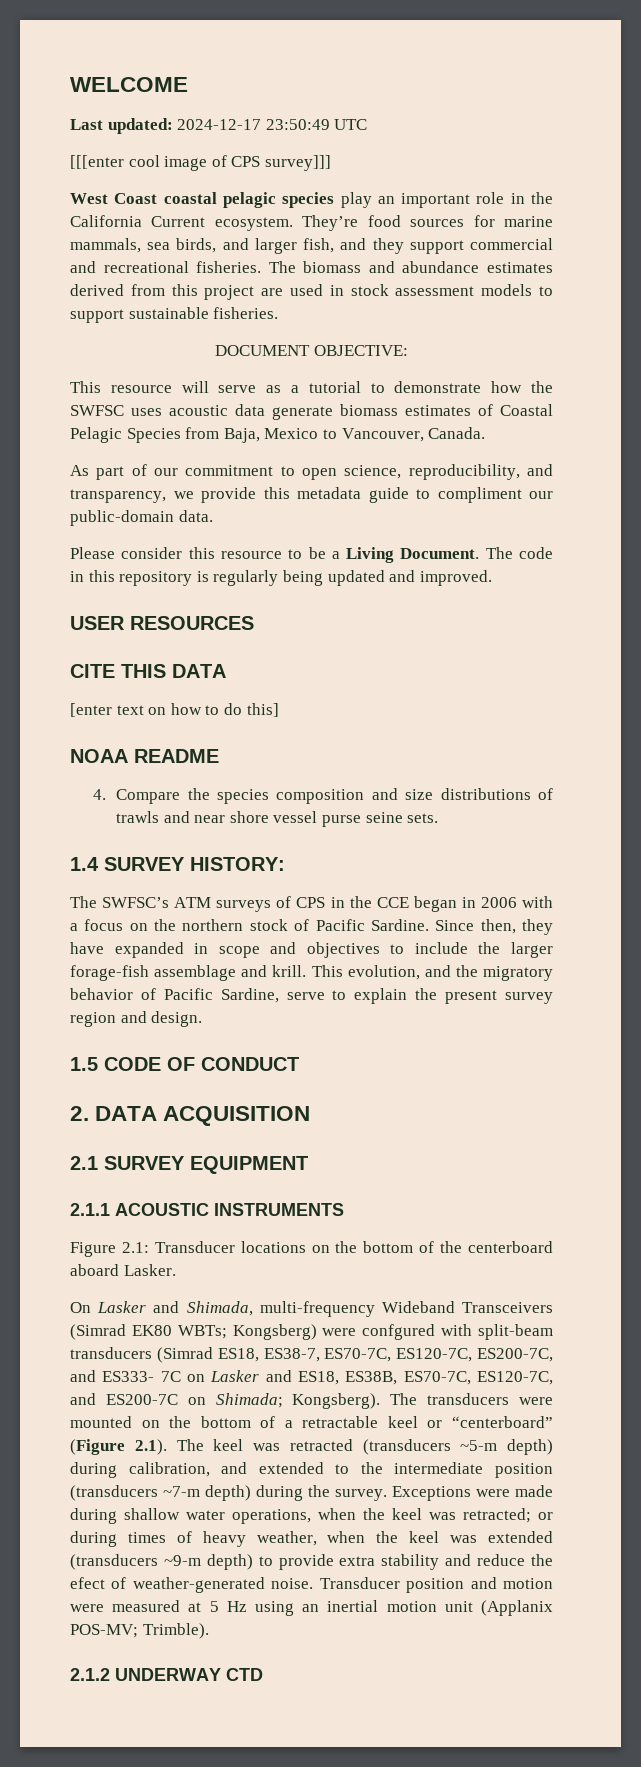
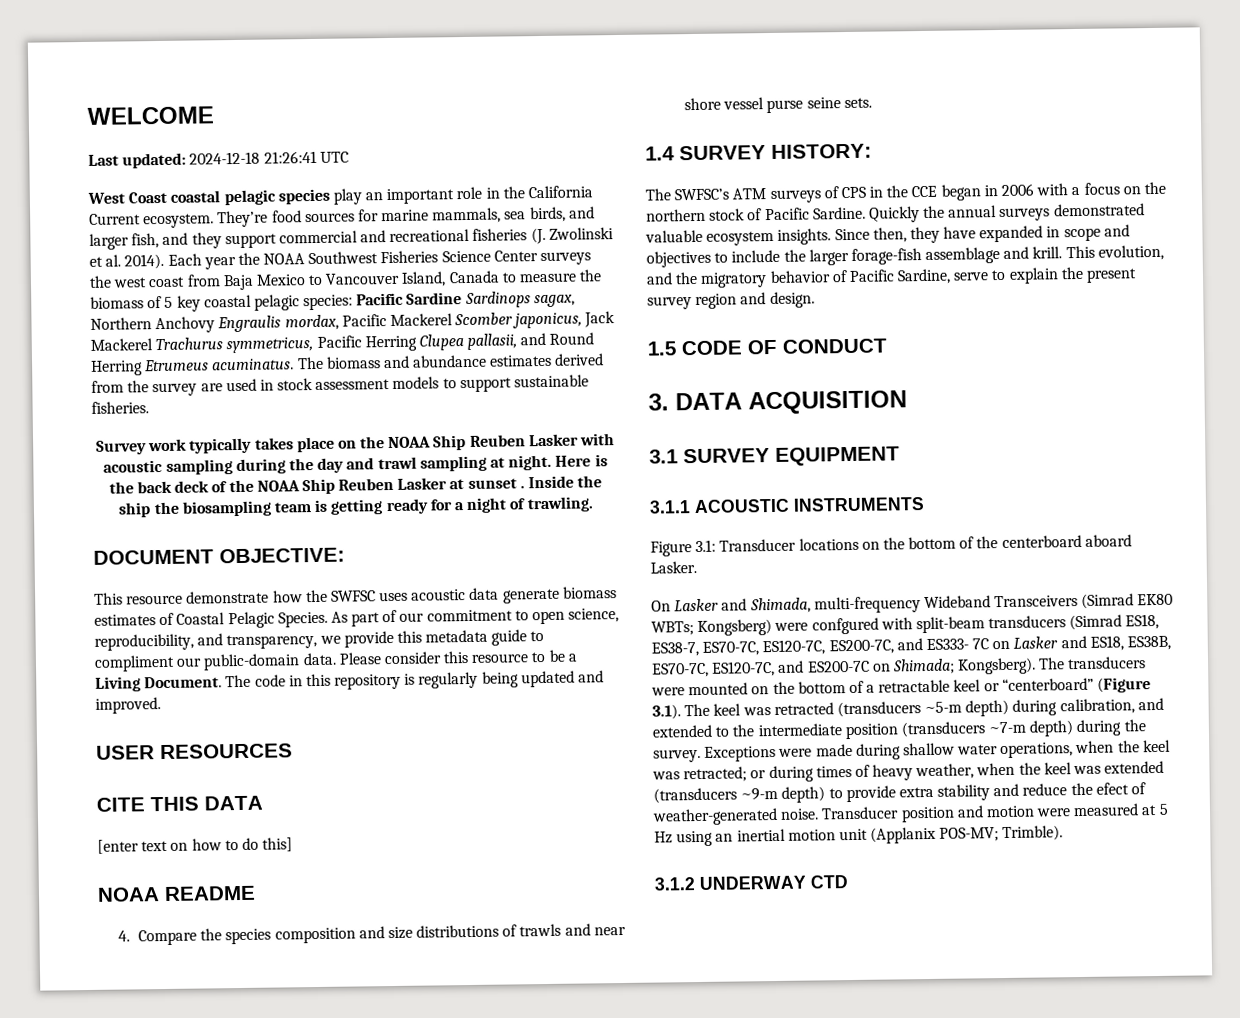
[177,119,330,130] 2024-12-17 23:50:49 -> [189,150,317,165] 2024-12-18 21:26:41
[70,155,331,171] // [[[enter cool image of CPS survey]]] -> (349, 157) none
[196,261,262,273] fisheries. -> [472,227,614,245] [89,250,592,270] [89,269,603,291] [90,291,575,312] [90,311,616,334] [90,332,595,354] [91,358,295,376] fisheries (J. Zwolinski et al. 2014). Each year the NOAA Southwest Fisheries Science Center surveys the west coast from Baja Mexico to Vancouver Island, Canada to measure the biomass of 5 key coastal pelagic species: Pacific Sardine Sardinops sagax, Northern Anchovy Engraulis mordax, Pacific Mackerel Scomber japonicus, Jack Mackerel Trachurus symmetricus, Pacific Herring Clupea pallasii, and Round Herring Etrumeus acuminatus.
[171,284,255,300] this project -> [127,380,198,397] the survey
[215,345,408,356] [70,381,385,393] DOCUMENT OBJECTIVE: // This resource will serve as a tutorial to -> [95,433,616,455] [103,454,608,475] [108,475,603,495] [118,496,594,518] [93,547,345,565] [94,592,184,605] Survey work typically takes place on the NOAA Ship Reuben Lasker with acoustic sampling during the day and trawl sampling at night. Here is the back deck of the NOAA Ship Reuben Lasker at sunset . Inside the ship the biosampling team is getting ready for a night of trawling. // DOCUMENT OBJECTIVE: // This resource
[126,427,486,443] Species from Baja, Mexico to Vancouver, Canada. // -> [277,611,328,628] Species.
(213, 516) // -> (337, 659) none
(429, 925) none -> [868,203,1145,223] [645,228,832,246] Quickly the annual surveys demonstrated valuable ecosystem insights.
[70,1106,89,1121] 2. -> [648,393,669,411] 3.
[70,1156,98,1170] 2.1 -> [649,449,678,464] 3.1
[70,1203,110,1216] 2.1.1 -> [649,500,691,514] 3.1.1
[121,1242,149,1253] 2.1: -> [695,539,717,553] 3.1:
[134,1439,167,1455] 2.1). -> [652,704,681,720] 3.1).
[70,1668,110,1681] 2.1.2 -> [654,877,695,891] 3.1.2

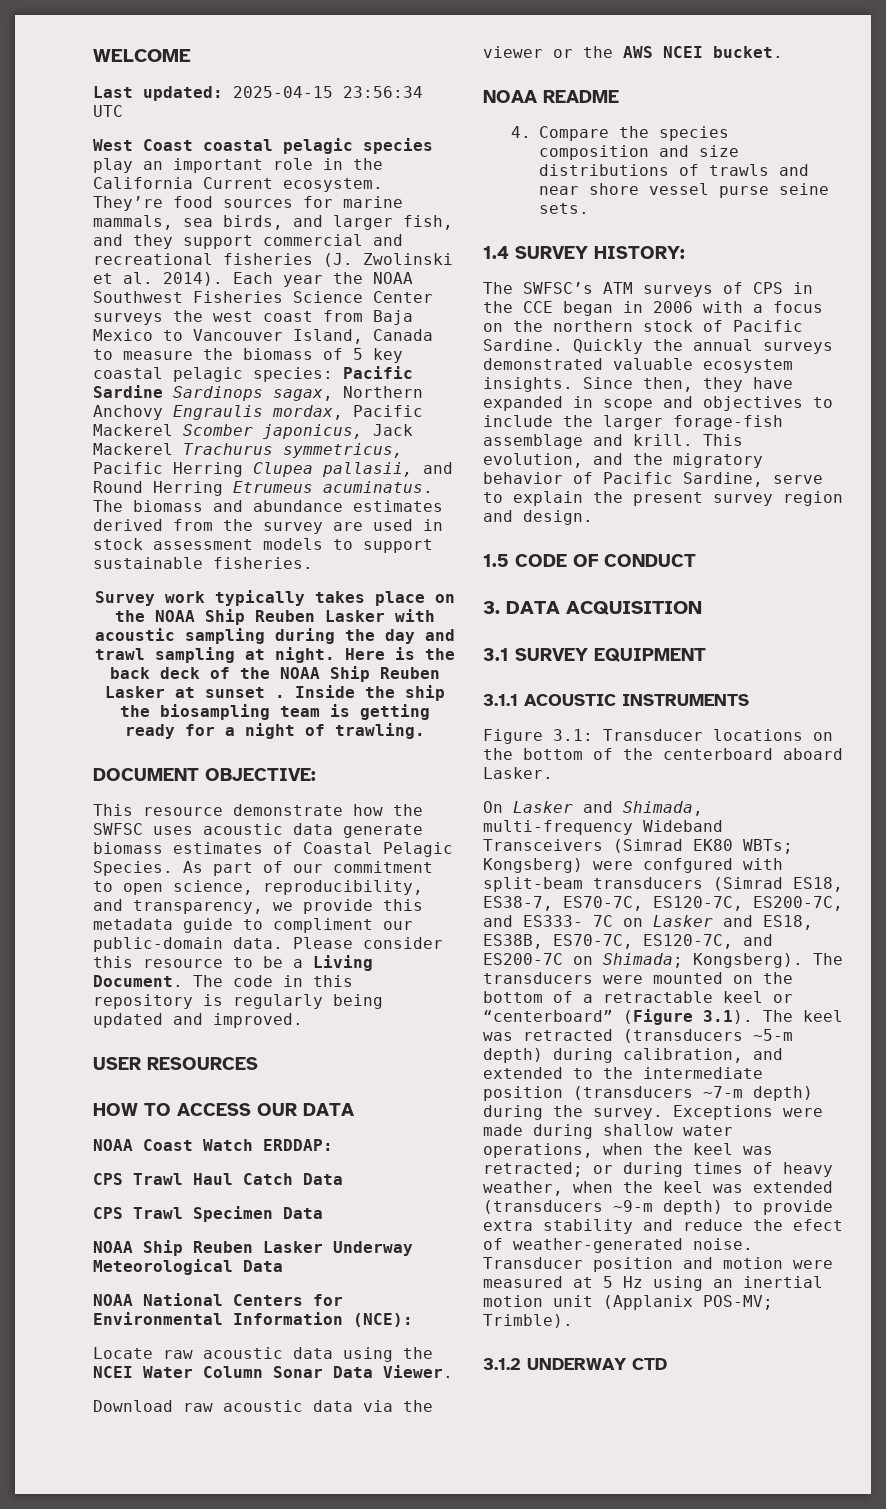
[189,150,317,165] 2024-12-18 21:26:41 -> [233,86,423,98] 2025-04-15 23:56:34
[96,795,263,812] [97,837,294,854] CITE THIS DATA // [enter text on how to do this] -> [93,1103,355,1116] [93,1139,333,1151] [93,1173,343,1185] [93,1206,323,1222] [93,1240,413,1256] [93,1259,283,1275] [93,1293,343,1306] [93,1312,413,1327] [93,1347,433,1362] [93,1365,453,1378] [93,1400,433,1412] [483,46,783,58] HOW TO ACCESS OUR DATA // NOAA Coast Watch ERDDAP: // CPS Trawl Haul Catch Data // CPS Trawl Specimen Data // NOAA Ship Reuben Lasker Underway Meteorological Data // NOAA National Centers for Environmental Information (NCE): // Locate raw acoustic data using the NCEI Water Column Sonar Data Viewer. // Download raw acoustic data via the viewer or the AWS NCEI bucket.

